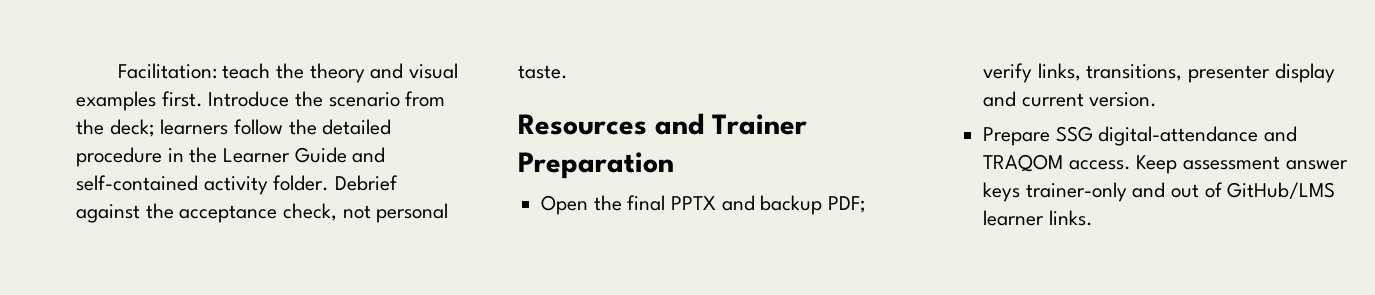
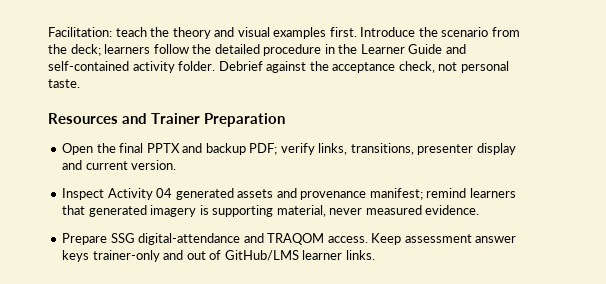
(1158, 99) none -> [62,188,516,200] [62,205,480,217] // Inspect Activity 04 generated assets and provenance manifest; remind learners that generated imagery is supporting material, never measured evidence.

